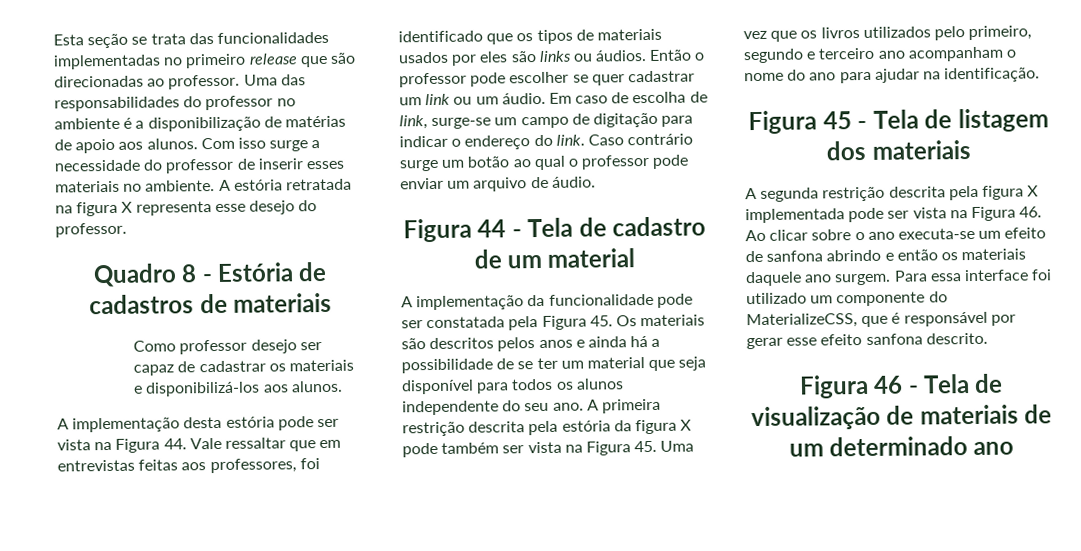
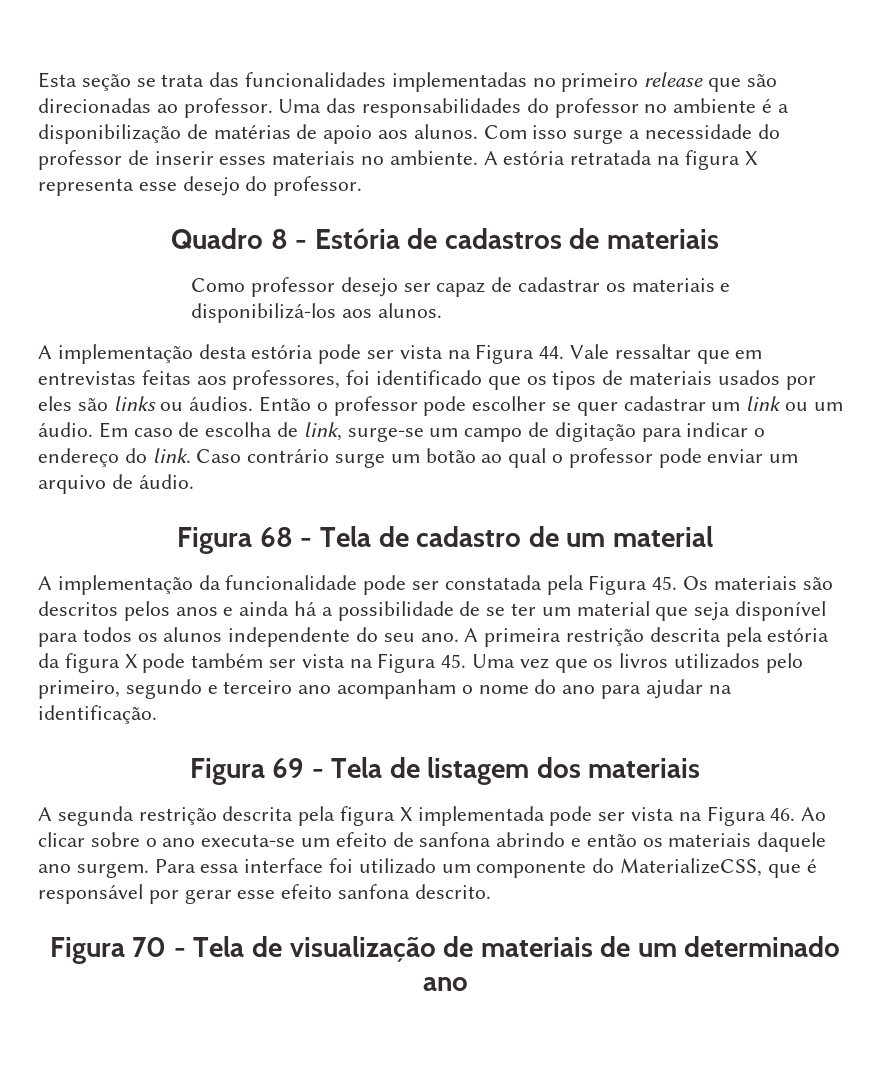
[477,219,507,238] 44 -> [259,527,293,547] 68
[822,111,852,130] 45 -> [272,758,305,778] 69
[873,375,904,394] 46 -> [132,937,167,957] 70

